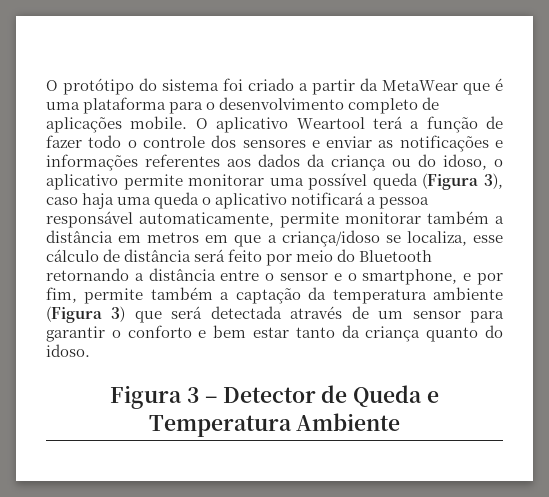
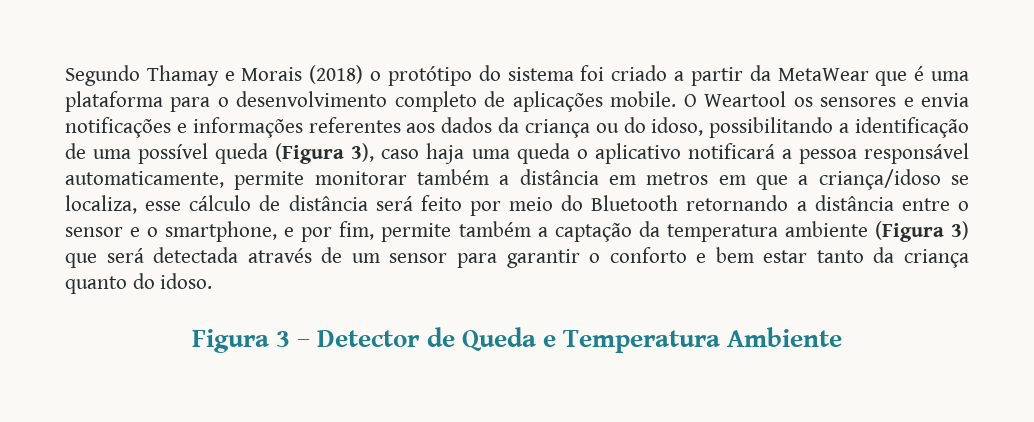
[46,80,58,91] O -> [65,65,382,86] Segundo Thamay e Morais (2018) o
[216,116,503,133] [46,135,394,148] aplicativo Weartool terá a função de fazer todo o controle dos sensores e enviar as -> [704,91,969,107] Weartool os sensores e envia
[494,159,503,167] [46,174,265,190] o aplicativo permite monitorar -> [709,117,969,138] [65,143,86,159] possibilitando a identificação de

